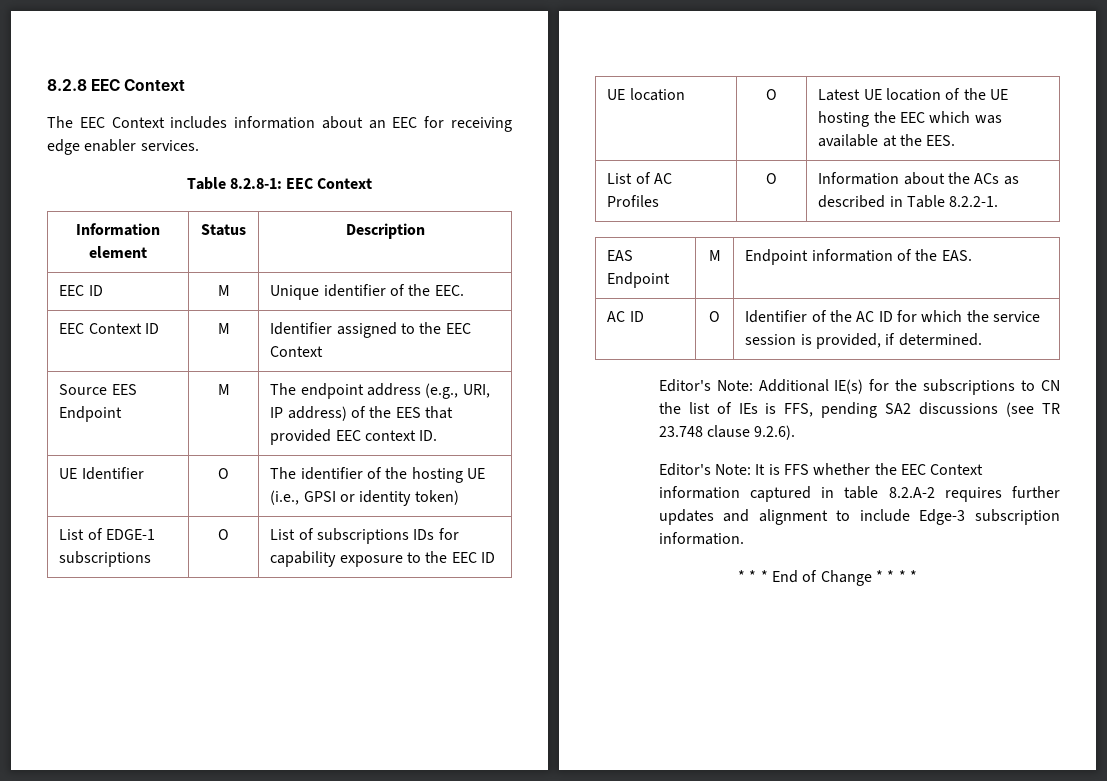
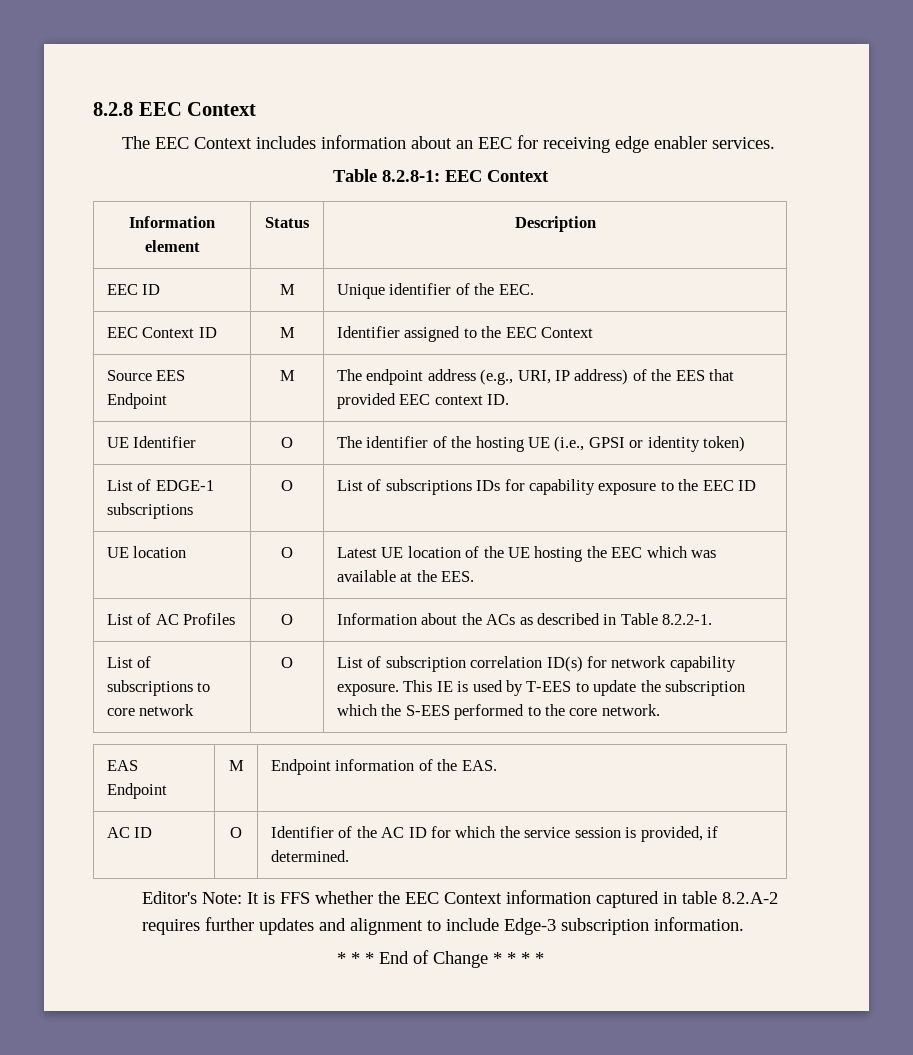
(999, 201) none -> [106,656,152,668] [106,680,211,696] [106,704,195,716] [281,657,293,668] [336,656,736,672] [336,680,746,696] [336,704,660,720] // List of subscriptions to core network | O | List of subscription correlation ID(s) for network capability exposure. This IE is used by T-EES to update the subscription which the S-EES performed to the core network.
[658,379,1060,395] [658,402,1060,418] [658,425,796,440] // Editor's Note: Additional IE(s) for the subscriptions to CN the list of IEs is FFS, pending SA2 discussions (see TR 23.748 clause 9.2.6). -> (349, 856) none

